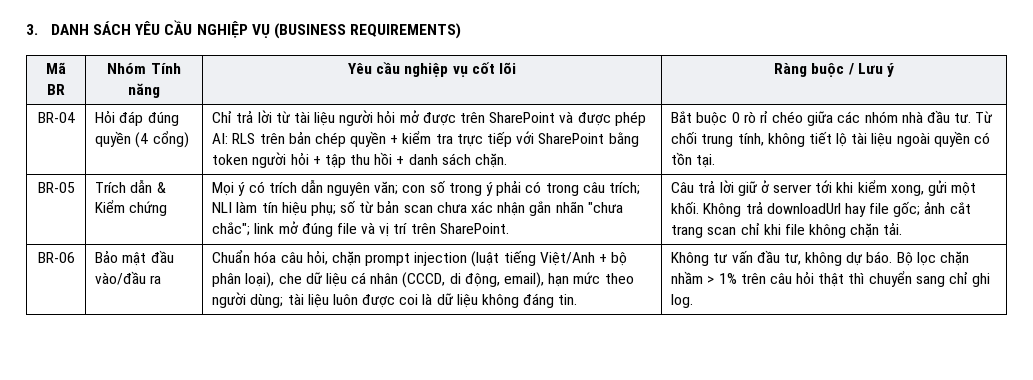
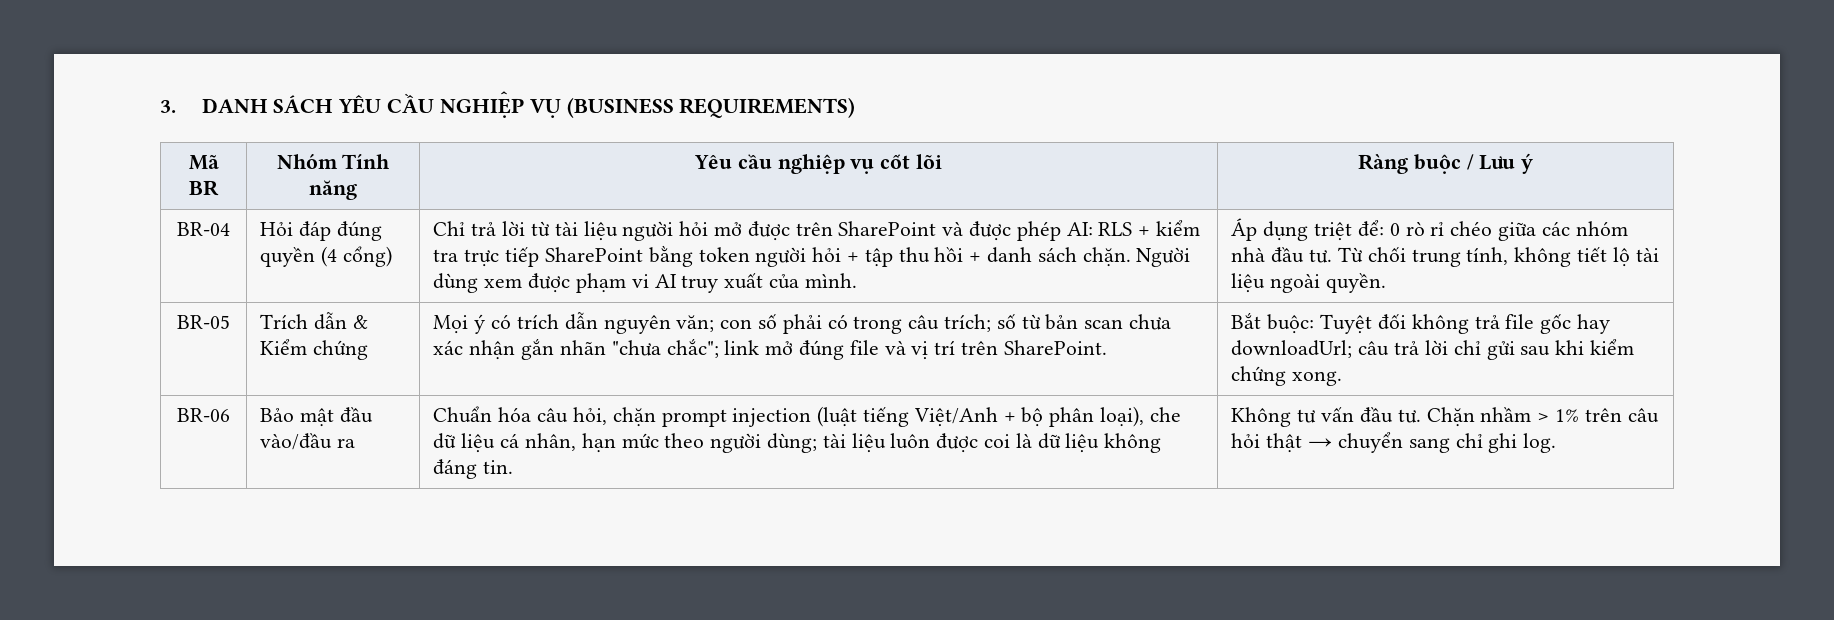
[259,131,387,147] trên bản chép quyền -> (1133, 229) none
[516,131,535,144] với -> (540, 257) none
[671,111,728,126] | Bắt buộc -> [1136,247,1191,267] [433,273,857,293] [1231,218,1384,241] Người dùng xem được phạm vi AI truy xuất của mình. | Áp dụng triệt để:
[933,131,990,147] [671,152,716,168] quyền có tồn tại. -> [1326,273,1387,293] quyền.
[448,182,493,196] trong ý -> (777, 321) none
[212,201,336,216] NLI làm tín hiệu phụ; -> (991, 323) none
[671,180,977,196] [671,201,971,217] [671,223,903,238] Câu trả lời giữ ở server tới khi kiểm xong, gửi một khối. Không trả downloadUrl hay file gốc; ảnh cắt trang scan chỉ khi file không chặn tải. -> [1231,312,1610,334] [1231,339,1634,360] [1231,366,1343,386] Bắt buộc: Tuyệt đối không trả file gốc hay downloadUrl; câu trả lời chỉ gửi sau khi kiểm chứng xong.
[370,272,544,288] nhân (CCCD, di động, email), -> [524,433,576,451] nhân,
[783,251,969,266] tư, không dự báo. Bộ lọc chặn -> [1397,407,1475,427] tư. Chặn
[848,273,865,284] thì -> [1308,438,1333,448] →

